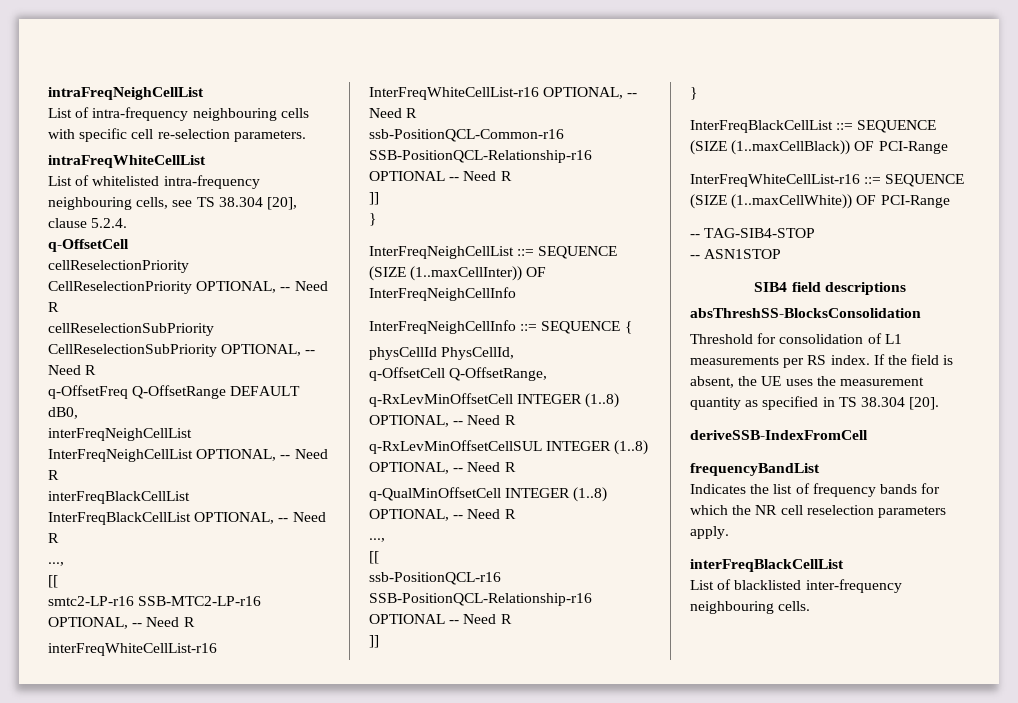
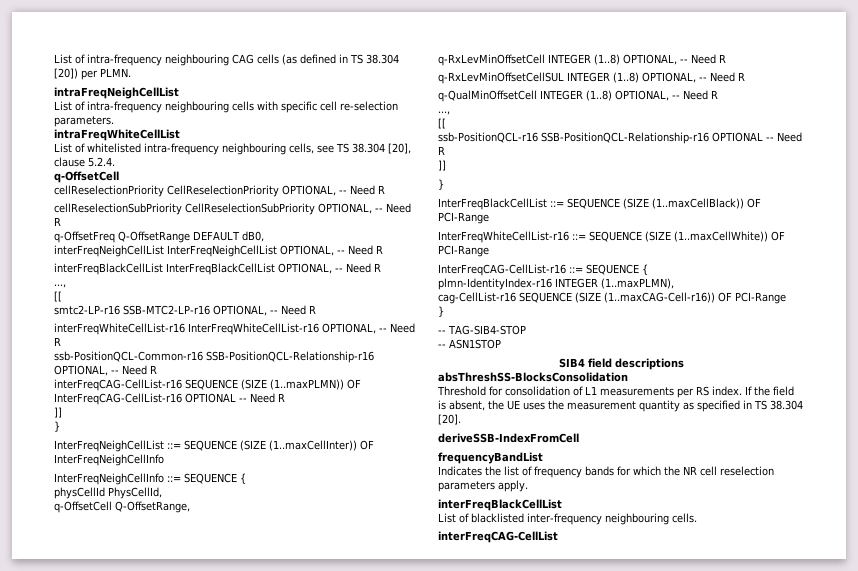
(48, 93) none -> [54,54,399,66] [54,68,131,80] List of intra-frequency neighbouring CAG cells (as defined in TS 38.304 [20]) per PLMN. //
(592, 156) none -> [54,365,157,376] [54,379,361,391] [54,393,182,405] OPTIONAL, -- Need R // interFreqCAG-CellList-r16 SEQUENCE (SIZE (1..maxPLMN)) OF InterFreqCAG-CellList-r16
(950, 201) none -> [438,264,648,276] [438,278,674,290] [438,292,786,304] [438,306,444,317] // InterFreqCAG-CellList-r16 ::= SEQUENCE { // plmn-IdentityIndex-r16 INTEGER (1..maxPLMN), // cag-CellList-r16 SEQUENCE (SIZE (1..maxCAG-Cell-r16)) OF PCI-Range // }
(811, 606) none -> [438,531,558,543] // interFreqCAG-CellList

